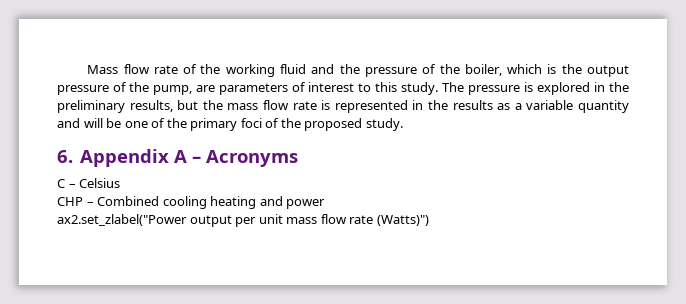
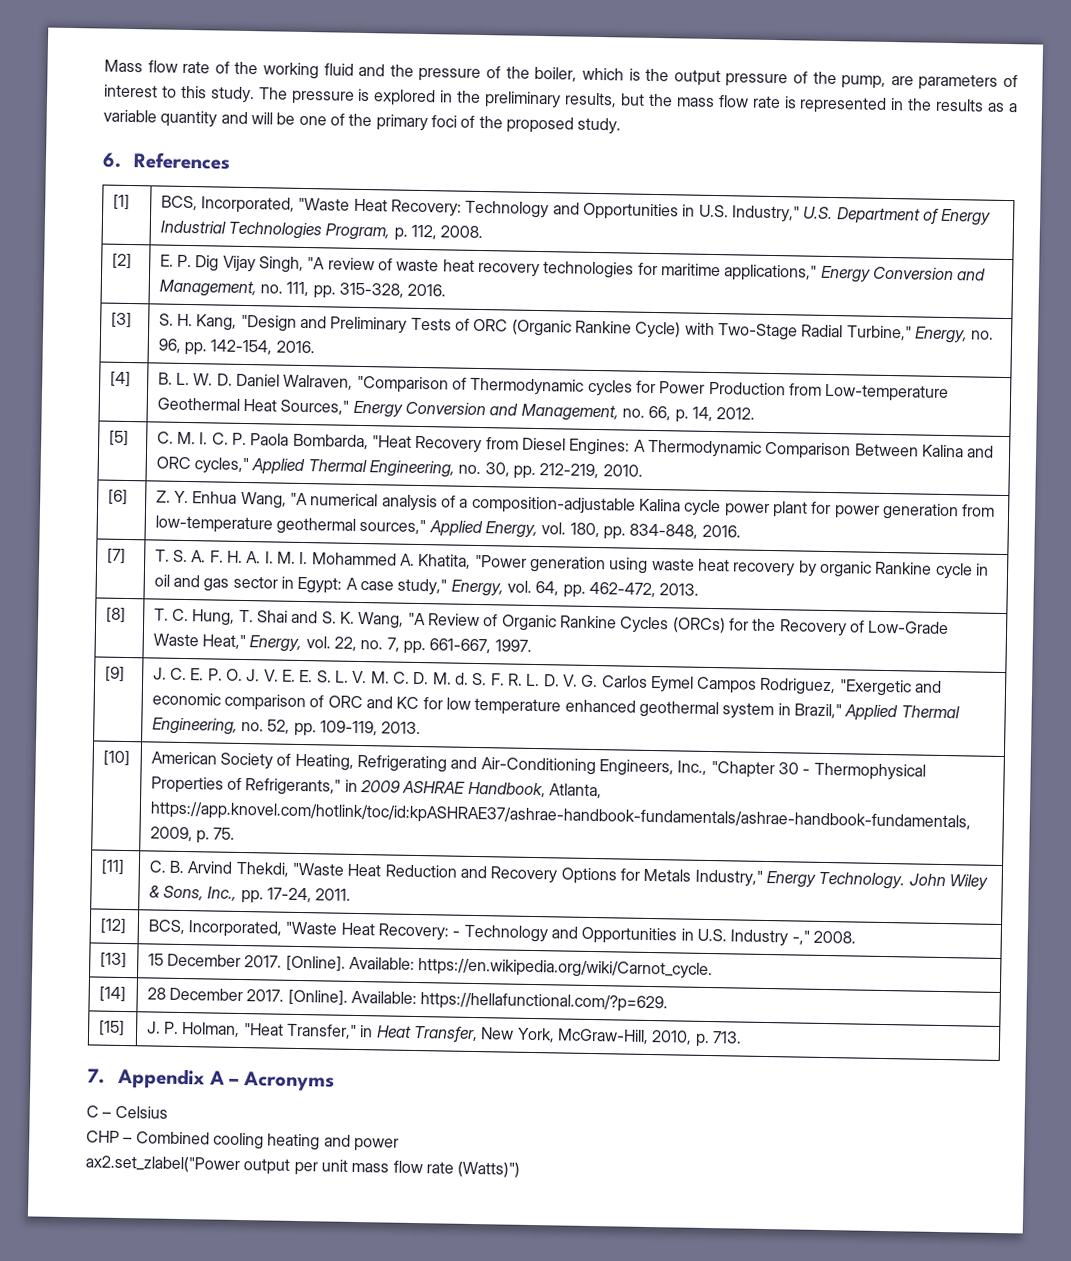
(73, 156) none -> [133,152,232,170] [112,193,130,210] [160,195,992,226] [159,220,484,241] [111,252,132,270] [159,254,987,283] [158,279,447,299] [110,311,132,329] [158,313,995,344] [157,338,315,356] [109,370,131,388] [157,372,950,403] [156,397,756,423] [108,429,129,447] [156,431,995,460] [155,456,643,479] [107,488,128,505] [155,490,996,521] [154,515,741,540] [106,547,126,564] [154,549,989,580] [153,574,700,598] [105,606,126,623] [153,608,950,637] [152,633,532,655] [104,665,125,682] [152,667,943,697] [151,692,960,722] [151,717,422,737] [102,749,130,767] [150,751,926,781] [150,776,603,799] [149,801,971,832] [149,826,236,844] [100,858,125,875] [148,860,988,891] [148,885,352,904] [99,917,127,935] [147,919,857,947] [99,951,127,969] [147,953,714,980] [98,985,126,1003] [146,987,669,1013] [98,1019,125,1037] [146,1021,743,1048] [87,1068,105,1084] References // [1] | BCS, Incorporated, "Waste Heat Recovery: Technology and Opportunities in U.S. Industry," U.S. Department of Energy Industrial Technologies Program, p. 112, 2008. // [2] | E. P. Dig Vijay Singh, "A review of waste heat recovery technologies for maritime applications," Energy Conversion and Management, no. 111, pp. 315-328, 2016. // [3] | S. H. Kang, "Design and Preliminary Tests of ORC (Organic Rankine Cycle) with Two-Stage Radial Turbine," Energy, no. 96, pp. 142-154, 2016. // [4] | B. L. W. D. Daniel Walraven, "Comparison of Thermodynamic cycles for Power Production from Low-temperature Geothermal Heat Sources," Energy Conversion and Management, no. 66, p. 14, 2012. // [5] | C. M. I. C. P. Paola Bombarda, "Heat Recovery from Diesel Engines: A Thermodynamic Comparison Between Kalina and ORC cycles," Applied Thermal Engineering, no. 30, pp. 212-219, 2010. // [6] | Z. Y. Enhua Wang, "A numerical analysis of a composition-adjustable Kalina cycle power plant for power generation from low-temperature geothermal sources," Applied Energy, vol. 180, pp. 834-848, 2016. // [7] | T. S. A. F. H. A. I. M. I. Mohammed A. Khatita, "Power generation using waste heat recovery by organic Rankine cycle in oil and gas sector in Egypt: A case study," Energy, vol. 64, pp. 462-472, 2013. // [8] | T. C. Hung, T. Shai and S. K. Wang, "A Review of Organic Rankine Cycles (ORCs) for the Recovery of Low-Grade Waste Heat," Energy, vol. 22, no. 7, pp. 661-667, 1997. // [9] | J. C. E. P. O. J. V. E. E. S. L. V. M. C. D. M. d. S. F. R. L. D. V. G. Carlos Eymel Campos Rodriguez, "Exergetic and economic comparison of ORC and KC for low temperature enhanced geothermal system in Brazil," Applied Thermal Engineering, no. 52, pp. 109-119, 2013. // [10] | American Society of Heating, Refrigerating and Air-Conditioning Engineers, Inc., "Chapter 30 - Thermophysical Properties of Refrigerants," in 2009 ASHRAE Handbook, Atlanta, https://app.knovel.com/hotlink/toc/id:kpASHRAE37/ashrae-handbook-fundamentals/ashrae-handbook-fundamentals, 2009, p. 75. // [11] | C. B. Arvind Thekdi, "Waste Heat Reduction and Recovery Options for Metals Industry," Energy Technology. John Wiley & Sons, Inc., pp. 17-24, 2011. // [12] | BCS, Incorporated, "Waste Heat Recovery: - Technology and Opportunities in U.S. Industry -," 2008. // [13] | 15 December 2017. [Online]. Available: https://en.wikipedia.org/wiki/Carnot_cycle. // [14] | 28 December 2017. [Online]. Available: https://hellafunctional.com/?p=629. // [15] | J. P. Holman, "Heat Transfer," in Heat Transfer, New York, McGraw-Hill, 2010, p. 713. // 7.

